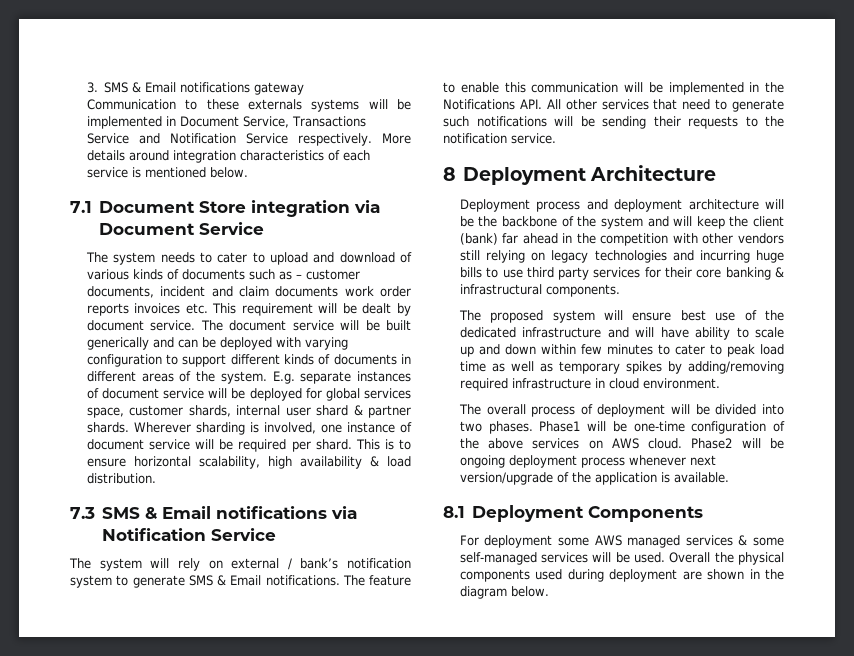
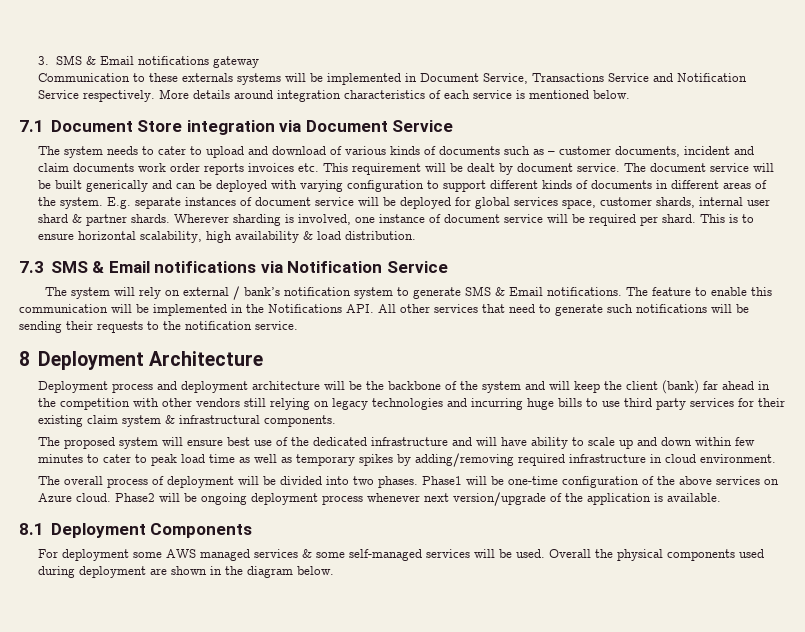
[696,267,771,280] core banking -> [37,415,161,427] existing claim system
[611,438,639,449] AWS -> [37,493,72,502] Azure

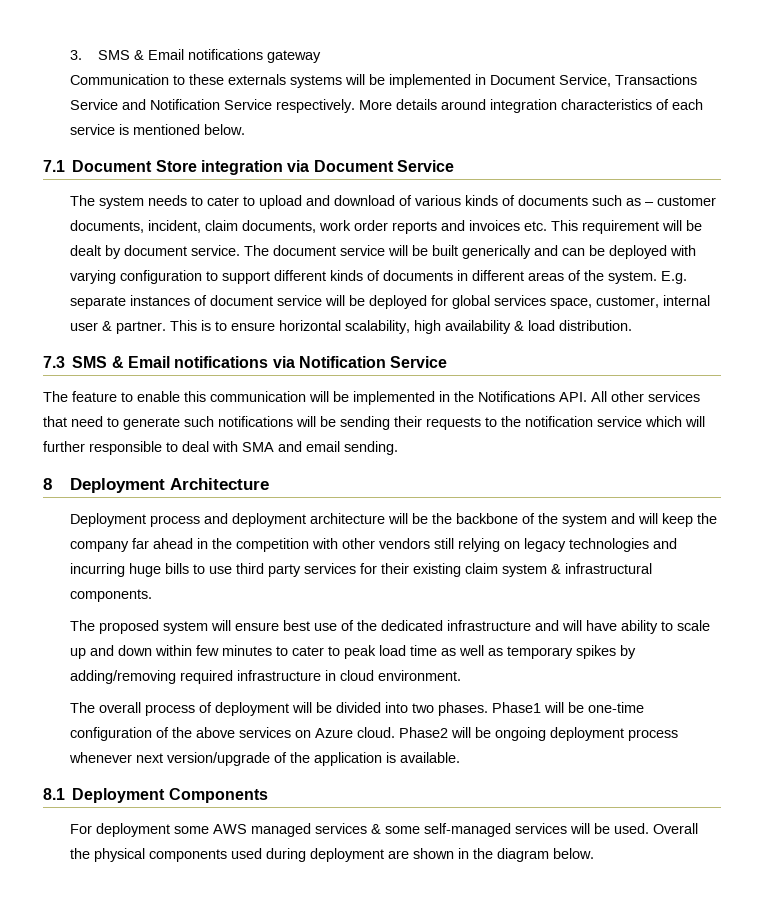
[683,146,754,155] [37,163,134,172] incident and claim documents -> [148,220,317,233] incident, claim documents,
(244, 169) none -> [441,220,466,231] and
[599,197,770,208] [37,214,696,226] customer shards, internal user shard & partner shards. Wherever sharding is involved, one instance of document service will be required per shard. -> [596,295,711,308] [70,321,167,334] customer, internal user & partner.
[70,286,648,300] system will rely on external / bank’s notification system to generate SMS & Email notifications. The -> (68, 396) none
[255,321,298,330] service. -> [597,416,705,427] [43,441,398,455] service which will further responsible to deal with SMA and email sending.
[625,380,699,394] client (bank) -> [70,541,130,552] company

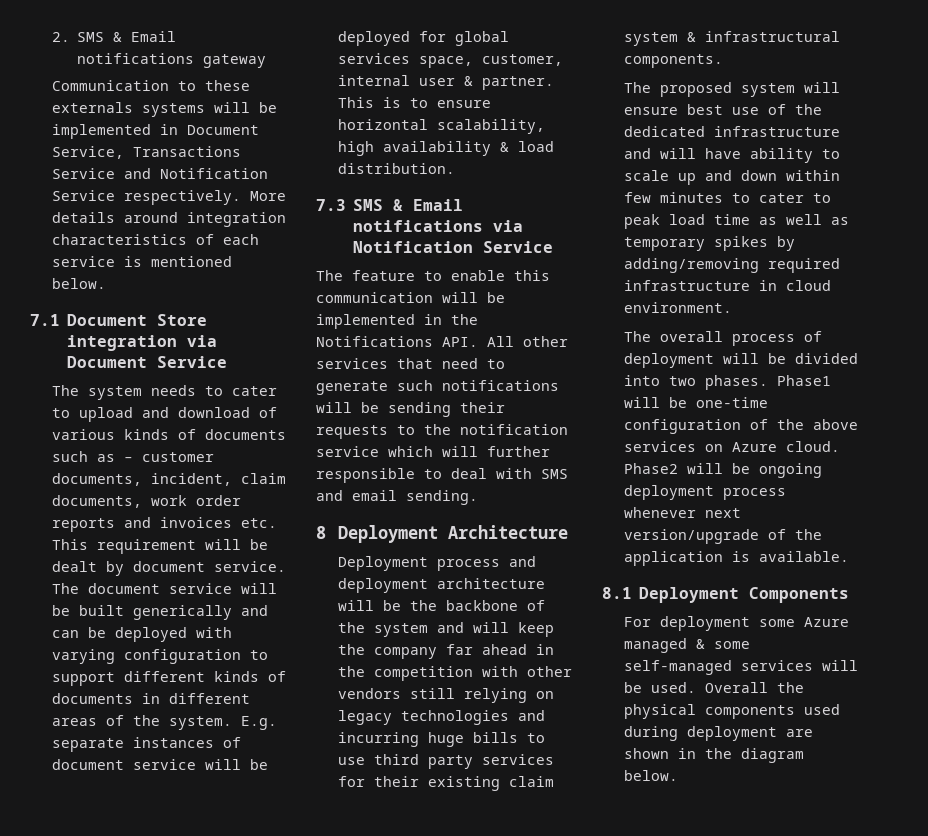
[70,50,83,60] 3. -> [51,32,70,42] 2.
[242,442,274,452] SMA -> [541,469,568,479] SMS
[213,823,368,837] AWS managed services -> [803,617,849,627] [623,638,687,653] Azure managed

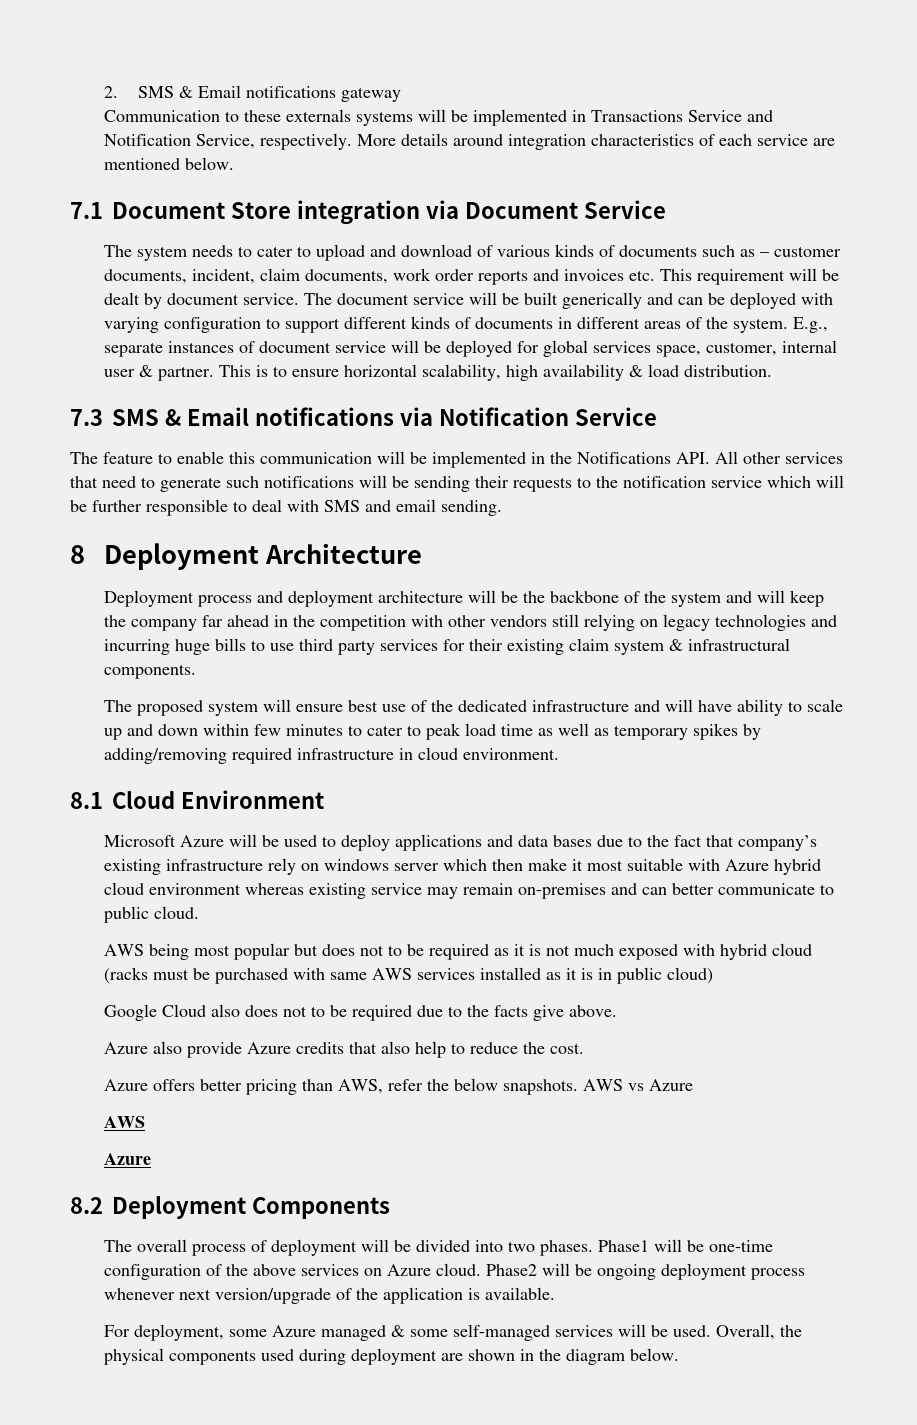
[186,125,259,135] [51,146,124,159] Document Service, -> (586, 116) none
[51,190,115,201] Service -> [195,134,255,149] Service,
[123,256,142,267] is -> [812,138,835,146] are
[240,716,277,730] E.g. -> [792,317,828,333] E.g.,
(478, 451) none -> [70,500,87,512] be
(732, 307) none -> [70,790,324,809] [103,834,817,851] [103,858,821,875] [103,882,834,899] [103,906,199,923] [103,943,812,960] [103,967,713,984] [103,1004,617,1021] [103,1041,584,1058] [103,1078,693,1095] [103,1116,145,1128] [103,1153,151,1165] [70,1196,390,1219] // 8.1 Cloud Environment // Microsoft Azure will be used to deploy applications and data bases due to the fact that company’s existing infrastructure rely on windows server which then make it most suitable with Azure hybrid cloud environment whereas existing service may remain on-premises and can better communicate to public cloud. // AWS being most popular but does not to be required as it is not much exposed with hybrid cloud (racks must be purchased with same AWS services installed as it is in public cloud) // Google Cloud also does not to be required due to the facts give above. // Azure also provide Azure credits that also help to reduce the cost. // Azure offers better pricing than AWS, refer the below snapshots. AWS vs Azure // AWS // Azure // 8.2 Deployment Components
[602,587,850,603] // 8.1 Deployment Components -> (555, 1293) none
[659,616,750,631] deployment -> [133,1324,224,1341] deployment,
[704,682,768,693] Overall -> [715,1324,775,1340] Overall,

